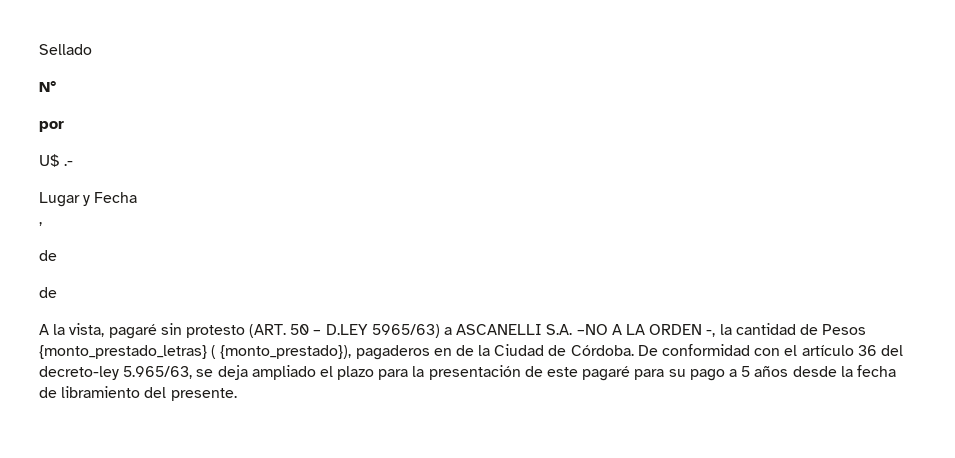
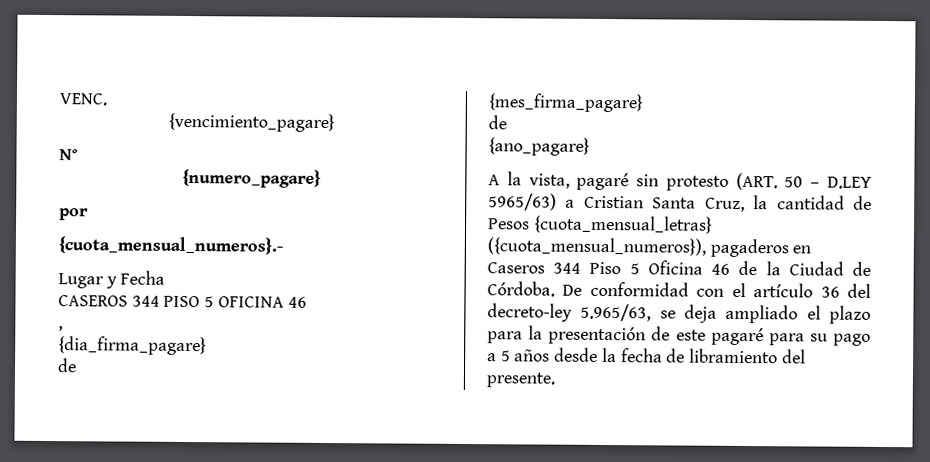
[39,44,92,55] Sellado -> [59,93,107,106] [167,112,335,133] VENC. // {vencimiento_pagare}
(56, 86) none -> [181,168,321,188] // {numero_pagare}
[39,154,74,167] U$ .- -> [58,236,284,255] {cuota_mensual_numeros}.-
(138, 197) none -> [58,295,307,308] // CASEROS 344 PISO 5 OFICINA 46
[39,250,57,261] [39,287,57,298] // de // de -> [58,336,207,356] [57,358,77,373] [488,93,643,113] [488,115,507,130] [488,137,590,156] // {dia_firma_pagare} // de // {mes_firma_pagare} // de // {ano_pagare}
[456,323,867,337] [39,345,452,360] ASCANELLI S.A. –NO A LA ORDEN -, la cantidad de Pesos {monto_prestado_letras} ( {monto_prestado}), pagaderos en -> [583,195,872,212] [488,215,713,234] [487,237,812,258] [487,260,731,275] Cristian Santa Cruz, la cantidad de Pesos {cuota_mensual_letras} ({cuota_mensual_numeros}), pagaderos en Caseros 344 Piso 5 Oficina 46

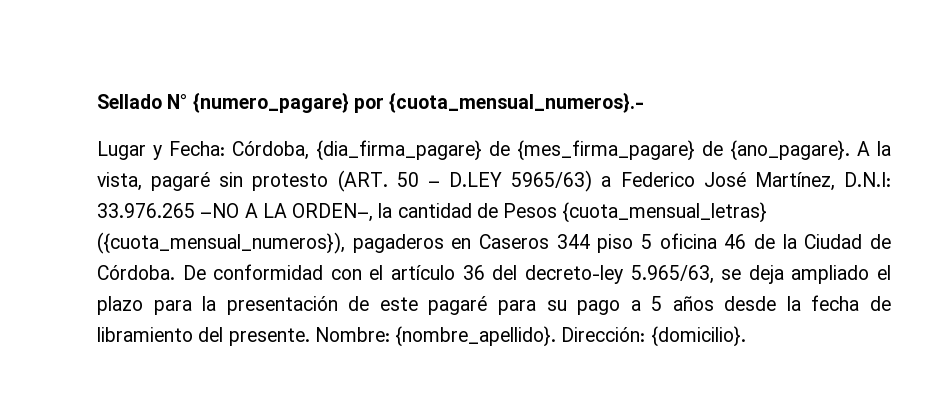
[59,93,107,106] [167,112,335,133] VENC. // {vencimiento_pagare} // -> [97,94,162,109] Sellado
(78, 155) // -> (188, 101) none
(321, 178) // -> (349, 102) none
(89, 214) // -> (384, 105) none
[120,270,166,285] [58,295,307,308] [58,325,63,332] Fecha // CASEROS 344 PISO 5 OFICINA 46 // , // -> [169,141,309,160] Fecha: Córdoba,
[57,358,77,373] // de // -> [489,141,510,156] de
[488,115,507,130] [488,137,590,156] // de // {ano_pagare} // -> [702,140,850,161] de {ano_pagare}.
[583,195,745,212] Cristian Santa Cruz, -> [620,172,891,191] [97,203,374,222] Federico José Martínez, D.N.I: 33.976.265 –NO A LA ORDEN–,
[589,260,703,275] Piso 5 Oficina -> [597,233,717,253] piso 5 oficina
(555, 380) none -> [314,326,746,347] Nombre: {nombre_apellido}. Dirección: {domicilio}.

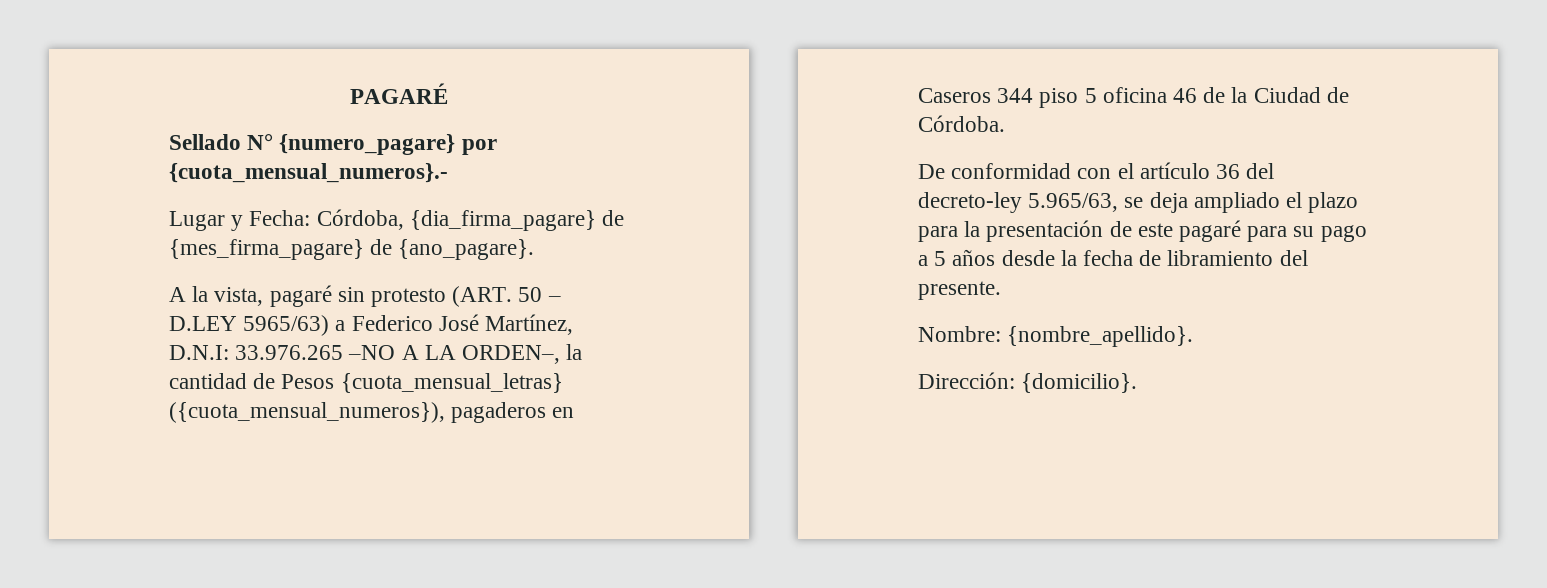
(97, 101) none -> [350,83,448,104] PAGARÉ //
(850, 150) none -> (535, 249) //
(175, 272) none -> (1005, 123) //
(310, 337) none -> (1001, 290) //
(557, 336) none -> (1194, 336) //

